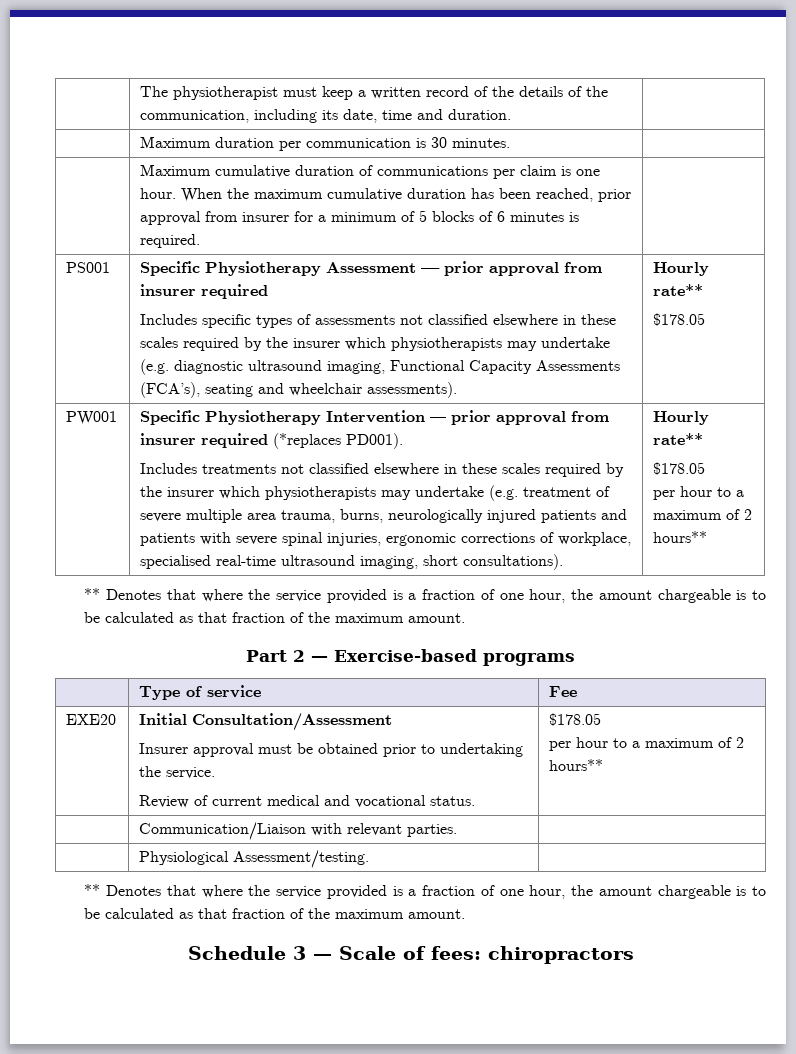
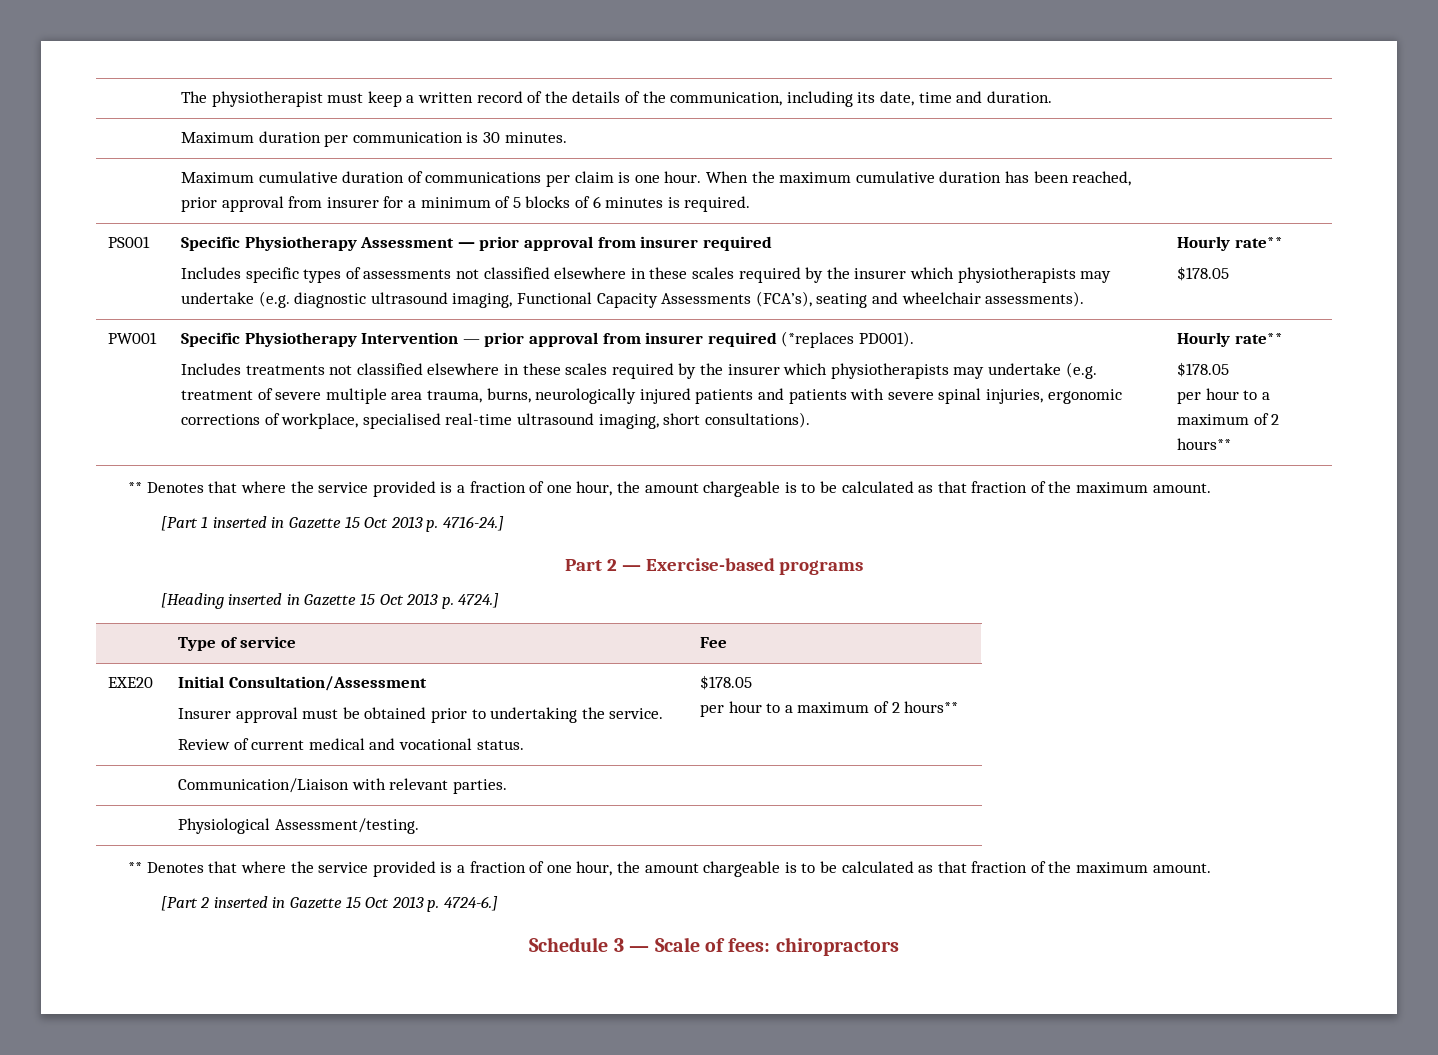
(466, 618) none -> [160,516,504,532] // [Part 1 inserted in Gazette 15 Oct 2013 p. 4716-24.]
(575, 659) none -> [160,593,500,609] // [Heading inserted in Gazette 15 Oct 2013 p. 4724.]
(466, 914) none -> [160,896,498,912] // [Part 2 inserted in Gazette 15 Oct 2013 p. 4724-6.]

